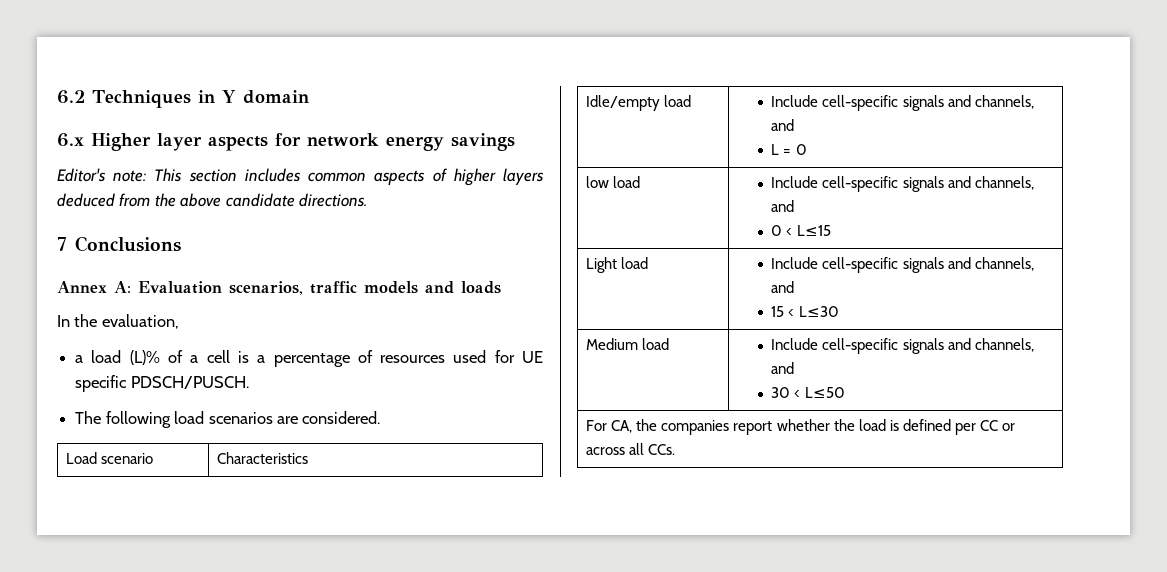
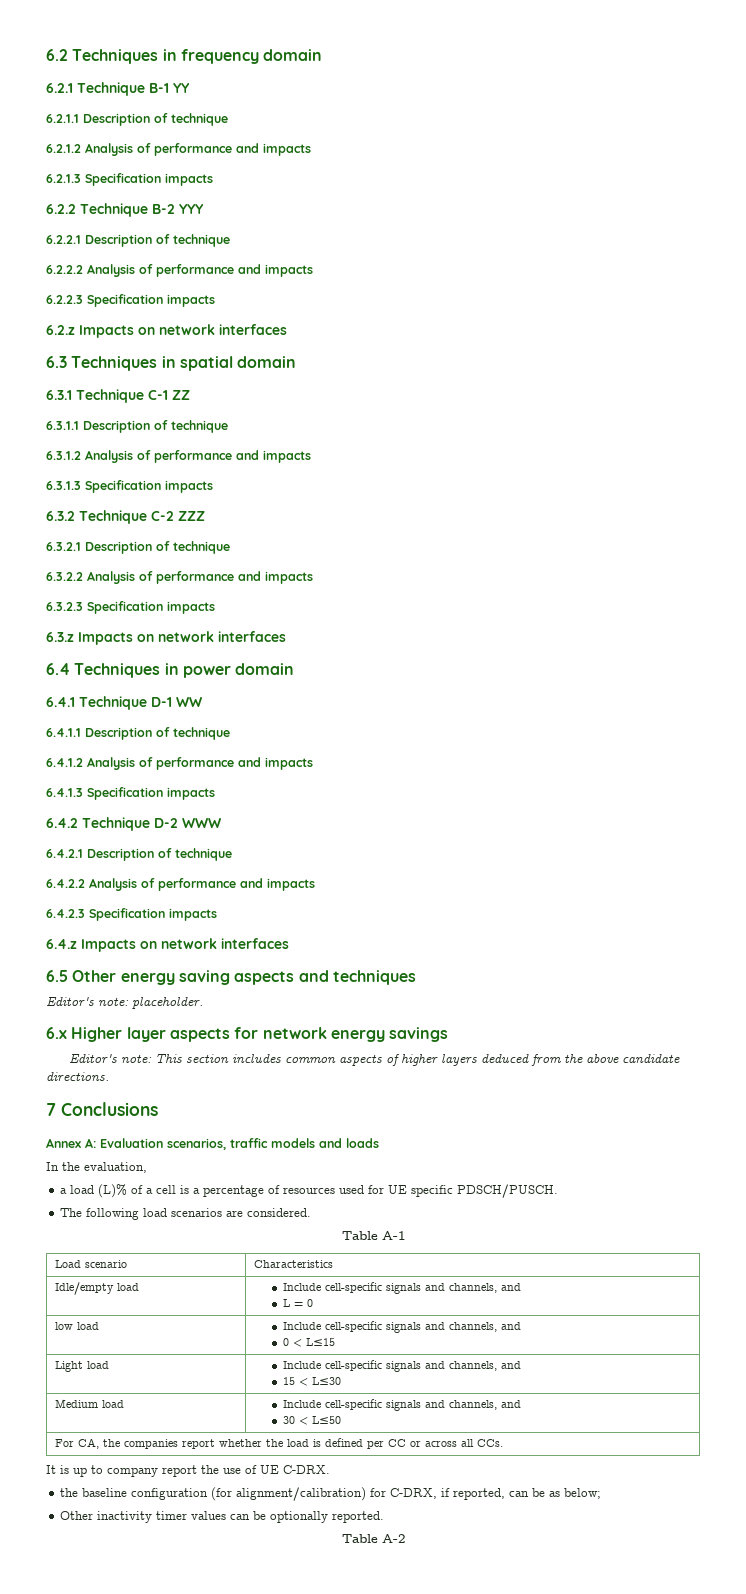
[221,90,309,104] Y domain -> [180,49,323,64] [46,82,190,96] [46,113,228,126] [46,143,311,156] [46,173,213,186] [46,203,204,217] [46,234,230,247] [46,264,313,277] [46,294,215,307] [46,324,287,338] [46,356,297,371] [46,389,190,403] [46,420,228,433] [46,450,311,463] [46,480,213,493] [46,510,205,524] [46,541,230,554] [46,571,313,584] [46,601,215,614] [46,631,286,645] [46,663,295,678] [46,696,202,710] [46,727,230,740] [46,757,313,770] [46,787,215,800] [46,817,221,831] [46,848,232,861] [46,878,315,891] [46,908,217,921] [46,938,289,952] [46,970,416,985] [46,997,203,1009] frequency domain // 6.2.1 Technique B-1 YY // 6.2.1.1 Description of technique // 6.2.1.2 Analysis of performance and impacts // 6.2.1.3 Specification impacts // 6.2.2 Technique B-2 YYY // 6.2.2.1 Description of technique // 6.2.2.2 Analysis of performance and impacts // 6.2.2.3 Specification impacts // 6.2.z Impacts on network interfaces // 6.3 Techniques in spatial domain // 6.3.1 Technique C-1 ZZ // 6.3.1.1 Description of technique // 6.3.1.2 Analysis of performance and impacts // 6.3.1.3 Specification impacts // 6.3.2 Technique C-2 ZZZ // 6.3.2.1 Description of technique // 6.3.2.2 Analysis of performance and impacts // 6.3.2.3 Specification impacts // 6.3.z Impacts on network interfaces // 6.4 Techniques in power domain // 6.4.1 Technique D-1 WW // 6.4.1.1 Description of technique // 6.4.1.2 Analysis of performance and impacts // 6.4.1.3 Specification impacts // 6.4.2 Technique D-2 WWW // 6.4.2.1 Description of technique // 6.4.2.2 Analysis of performance and impacts // 6.4.2.3 Specification impacts // 6.4.z Impacts on network interfaces // 6.5 Other energy saving aspects and techniques // Editor's note: placeholder.
(381, 417) none -> [341,1231,405,1240] // Table A-1
(676, 449) none -> [46,1465,330,1477] [60,1487,602,1501] [60,1511,385,1523] [341,1534,405,1543] // It is up to company report the use of UE C-DRX. // the baseline configuration (for alignment/calibration) for C-DRX, if reported, can be as below; // Other inactivity timer values can be optionally reported. // Table A-2

